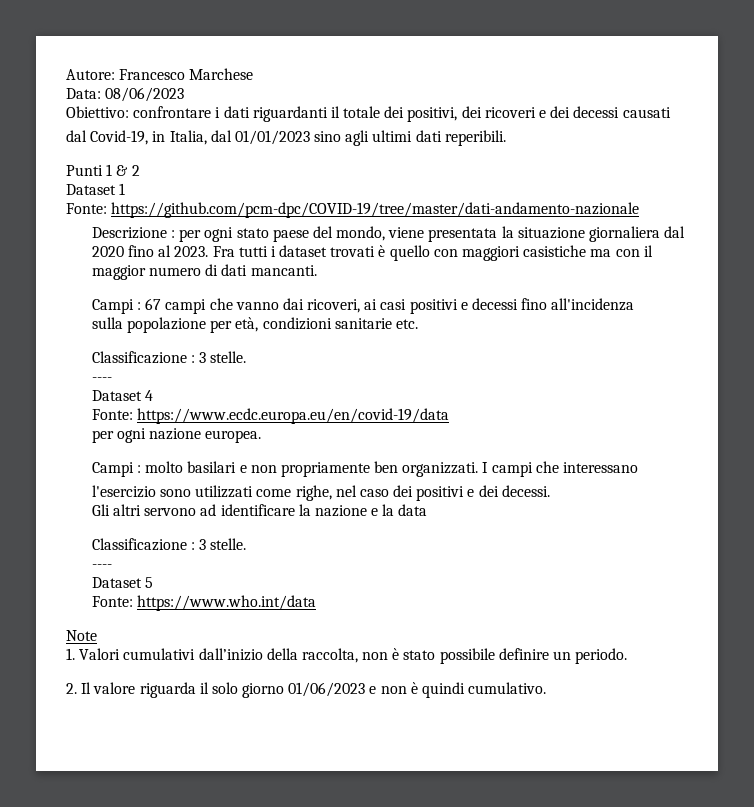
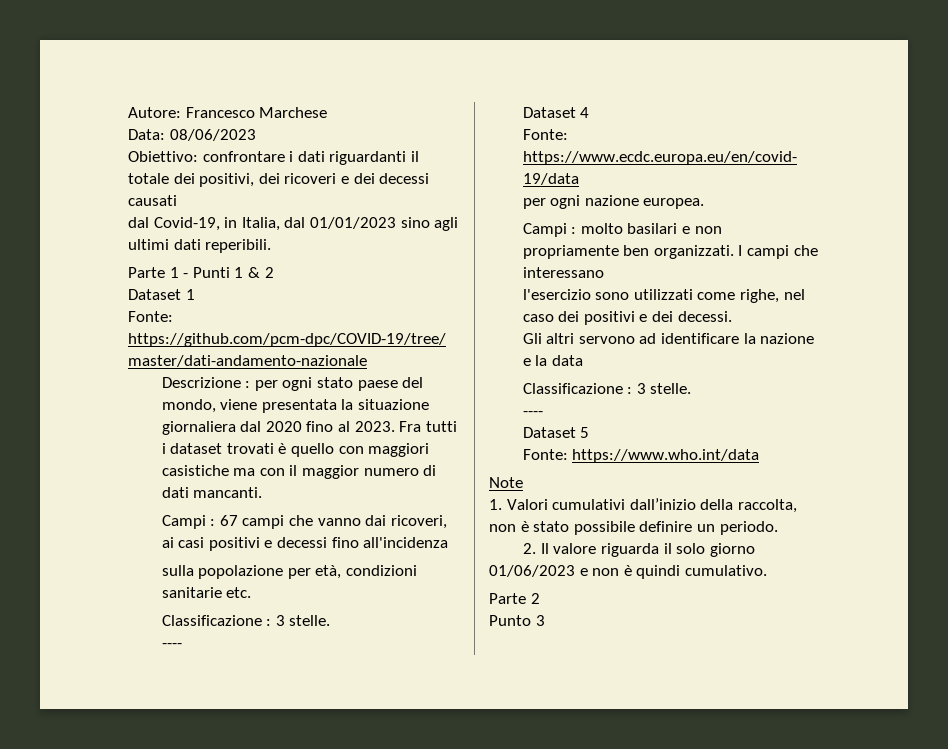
(506, 138) none -> [128,267,189,278] Parte 1 -
(547, 688) none -> [489,593,540,604] [489,615,545,626] // Parte 2 // Punto 3

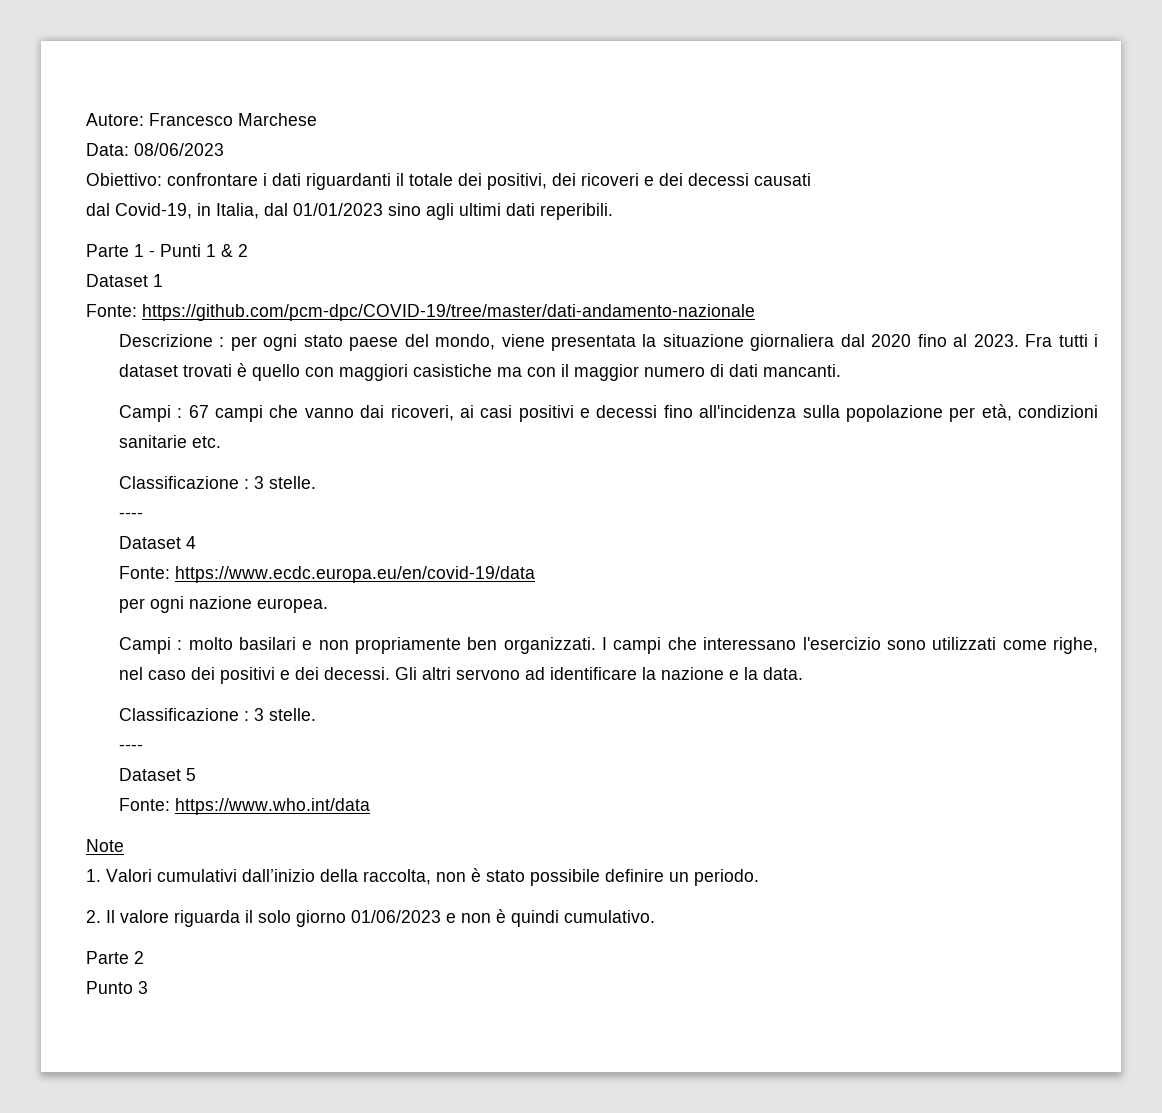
(449, 542) // -> (797, 411) none
(604, 272) // -> (797, 643) none
(732, 316) // -> (390, 673) none
[551,355,583,366] data -> [762,667,803,680] data.

